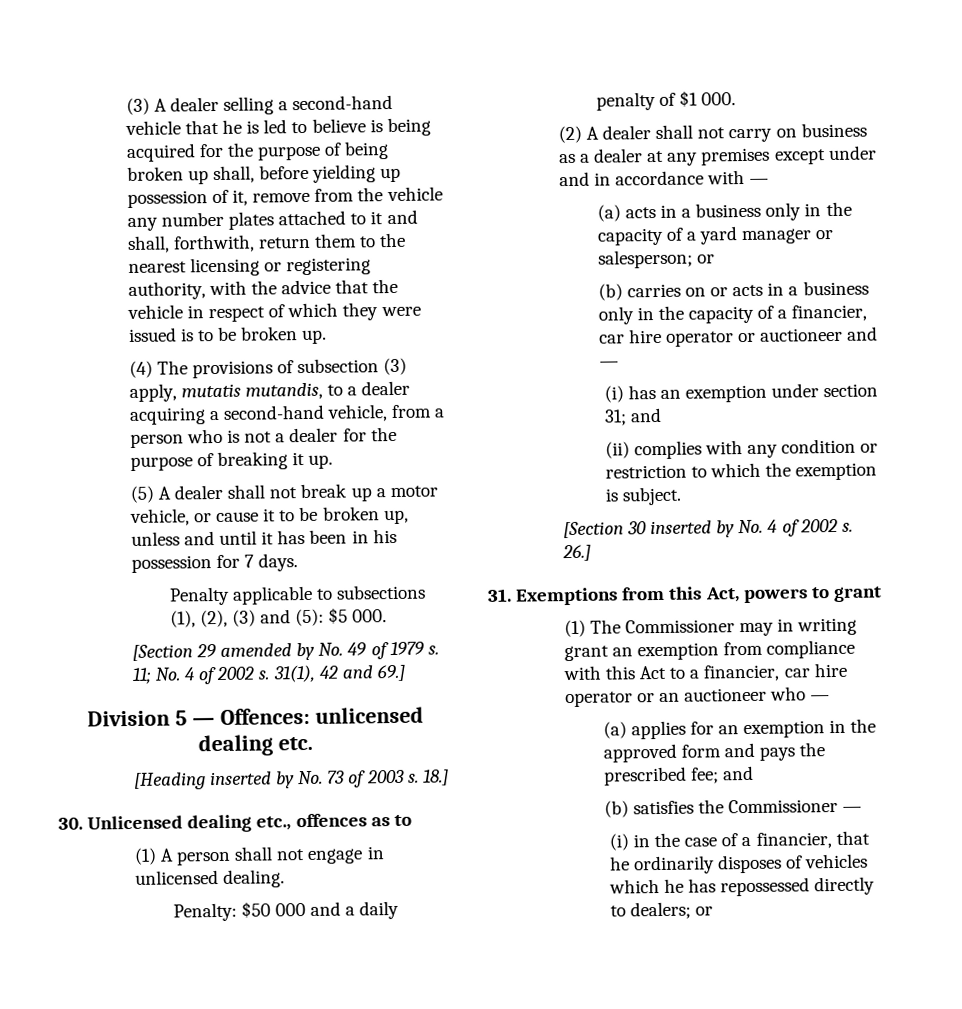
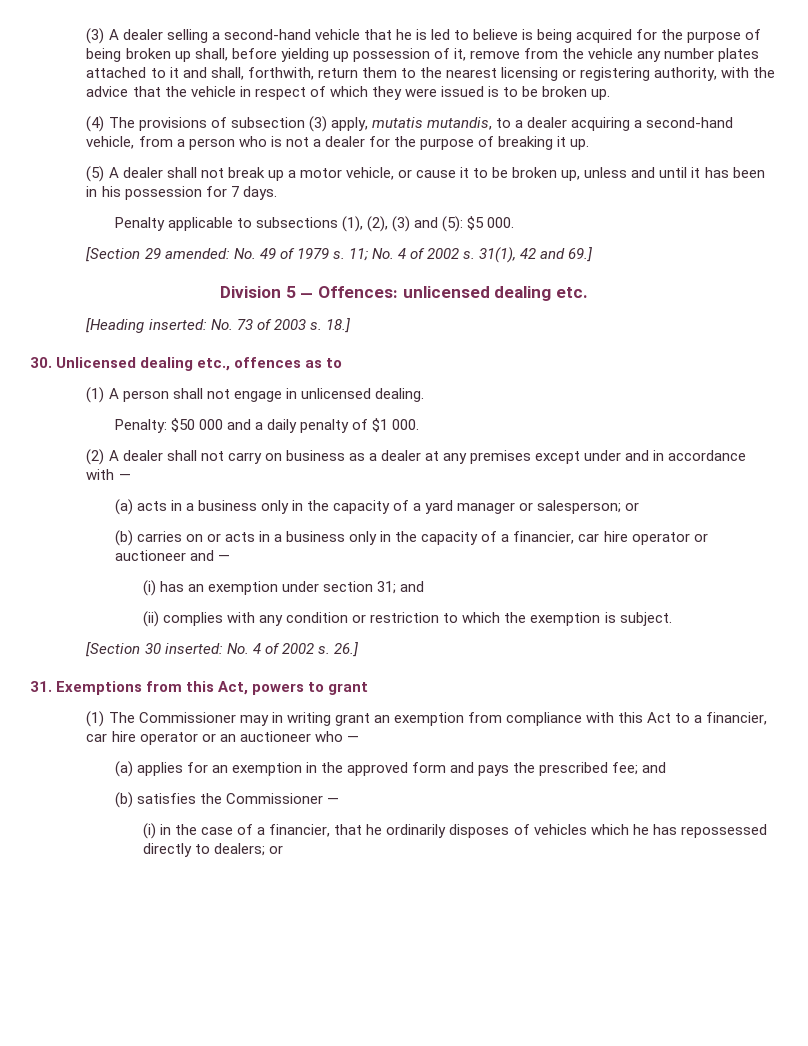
[220,642,316,661] amended by -> [164,248,230,259] amended:
[209,771,296,789] inserted by -> [148,319,207,330] inserted:
[650,520,736,538] inserted by -> [164,643,223,654] inserted:

